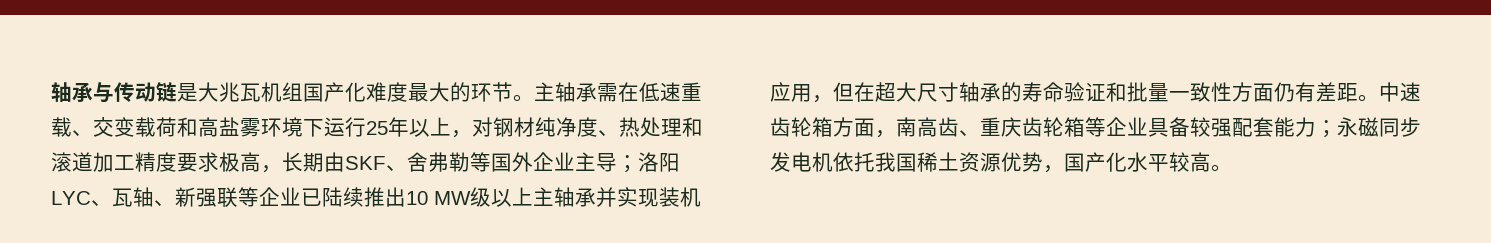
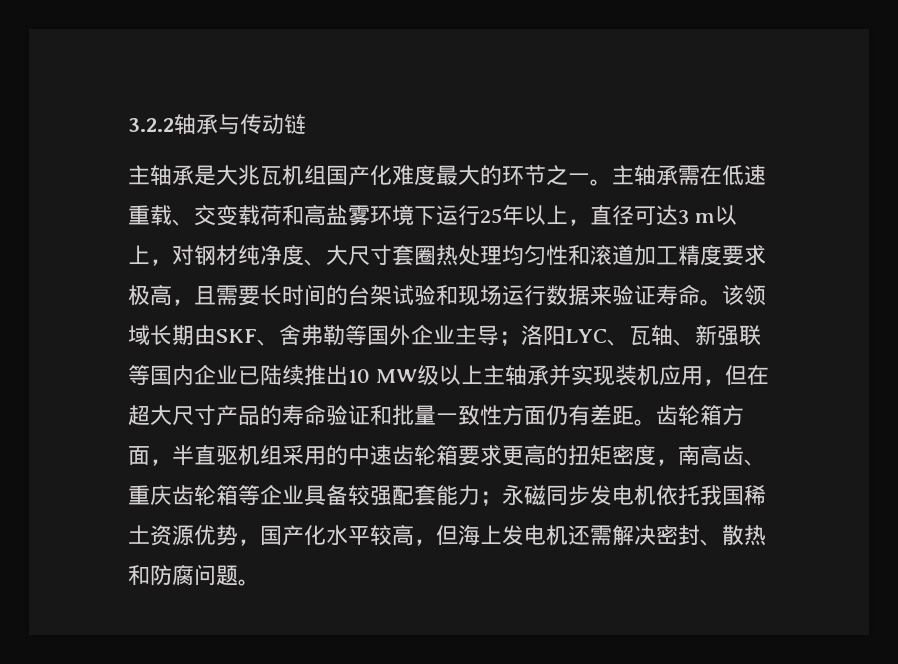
(51, 92) none -> [128,118,174,132] 3.2.2
(177, 92) none -> [128,165,194,185] // 主轴承
(513, 92) none -> [546,165,590,186] 之一
[472,117,682,137] 对钢材纯净度、热处理 -> [590,205,737,226] [128,245,568,266] 直径可达3 m以上，对钢材纯净度、大尺寸套圈热处理均匀性
(282, 169) none -> [194,284,766,306] [128,325,150,346] 且需要长时间的台架试验和现场运行数据来验证寿命。该领域
(259, 197) none -> [150,365,194,385] 国内
[959,82,1001,102] 轴承 -> [216,405,260,426] 产品
[1379,82,1421,102] [770,117,875,137] 中速齿轮箱方面 -> [656,405,744,425] [128,445,656,466] 齿轮箱方面，半直驱机组采用的中速齿轮箱要求更高的扭矩密度
(1211, 162) none -> [414,525,766,546] [128,564,238,586] ，但海上发电机还需解决密封、散热和防腐问题

